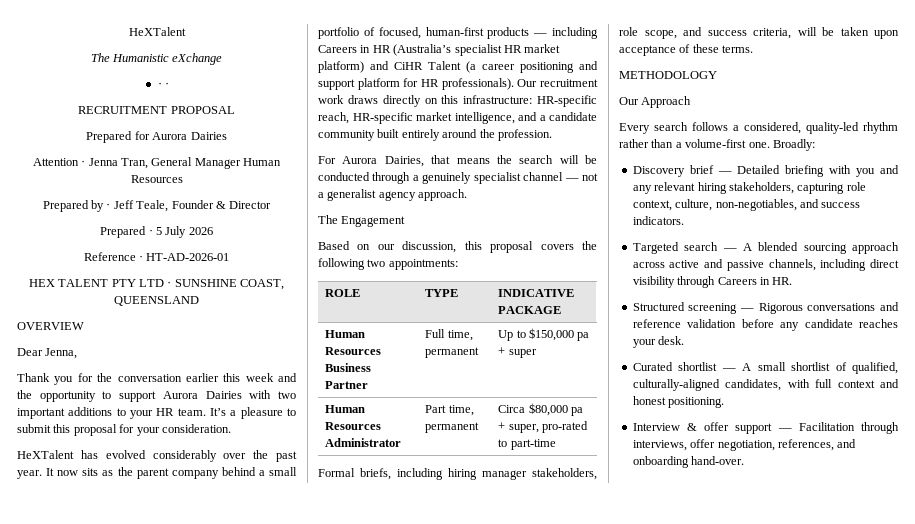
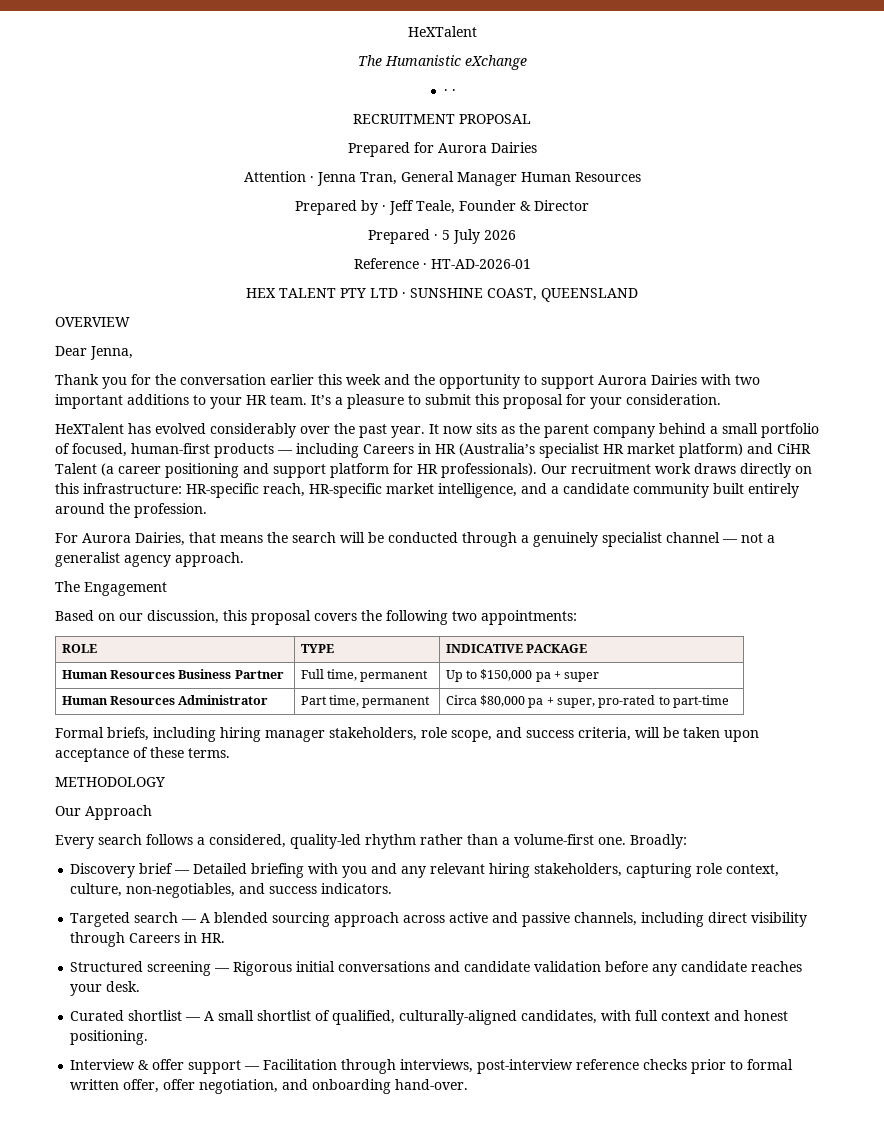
(803, 308) none -> [296,961,336,972] initial
[632,319,681,328] reference -> [464,961,531,972] candidate
(687, 445) none -> [477,1059,794,1074] [70,1079,160,1093] post-interview reference checks prior to formal written offer,
[777,439,834,451] references, -> (279, 1086) none

